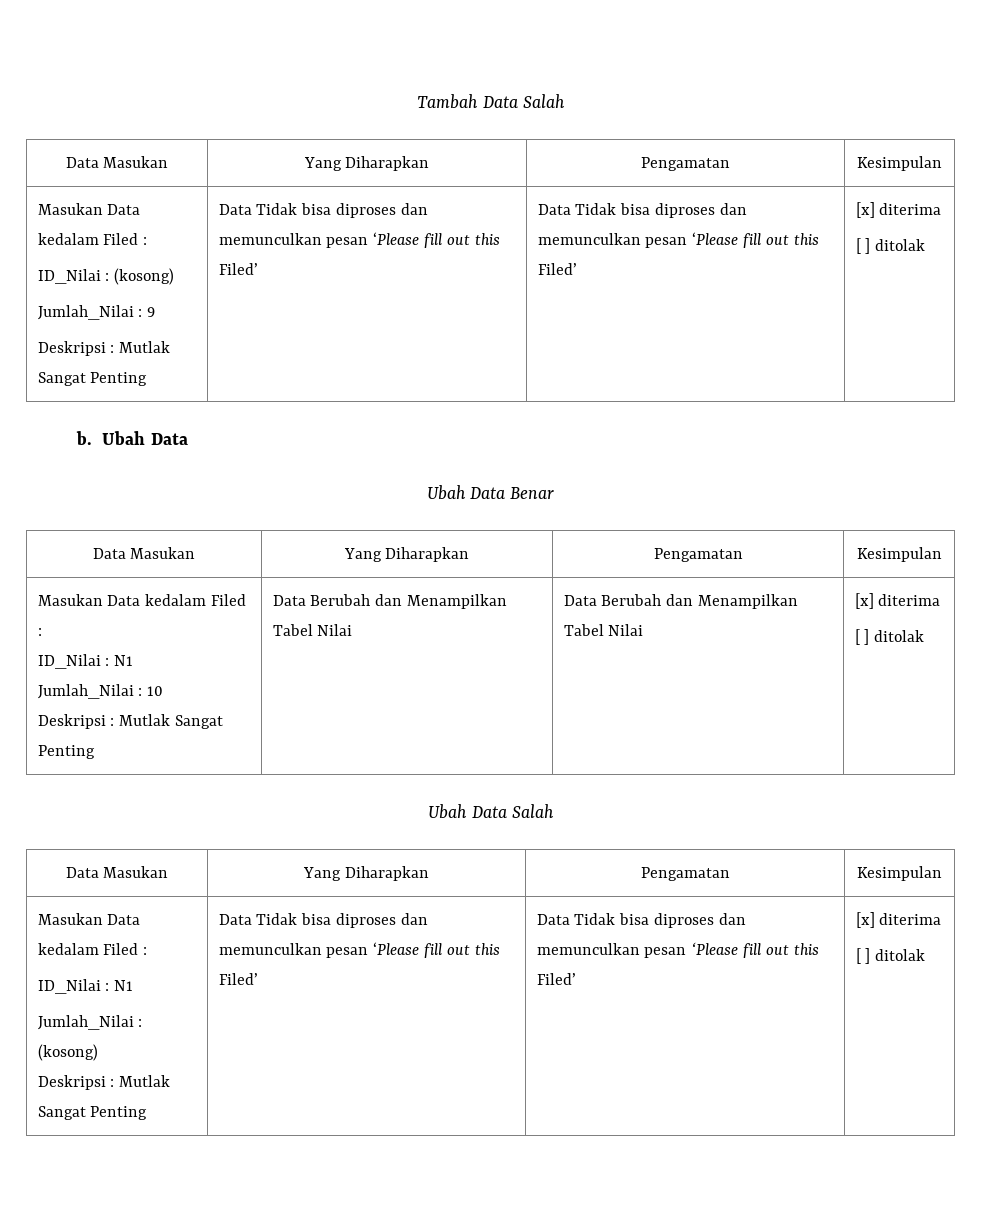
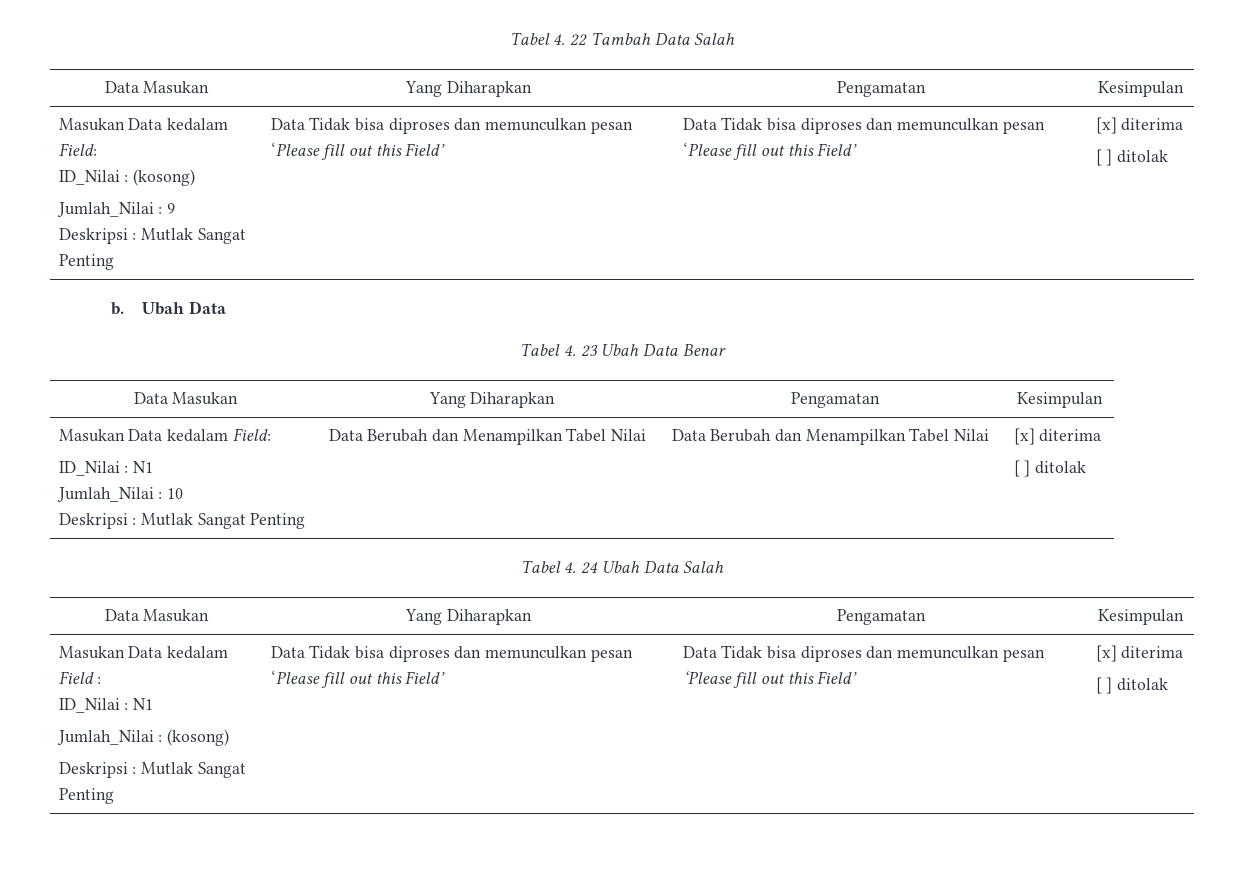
(417, 101) none -> [509,32,588,46] Tabel 4. 22
[103,233,148,245] Filed : -> [58,143,97,156] Field:
[218,263,258,275] Filed’ -> [405,143,446,156] Field’
[537,263,577,275] Filed’ -> [817,143,858,156] Field’
(188, 439) none -> [520,343,598,357] Tabel 4. 23
[211,594,247,606] [37,628,42,636] Filed : -> [232,428,271,441] Field:
(925, 636) none -> [520,560,599,574] Tabel 4. 24
[103,943,139,955] Filed -> [58,671,94,684] Field
[218,973,258,985] Filed’ -> [405,671,446,684] Field’
[536,973,576,985] Filed’ -> [817,671,858,684] Field’

